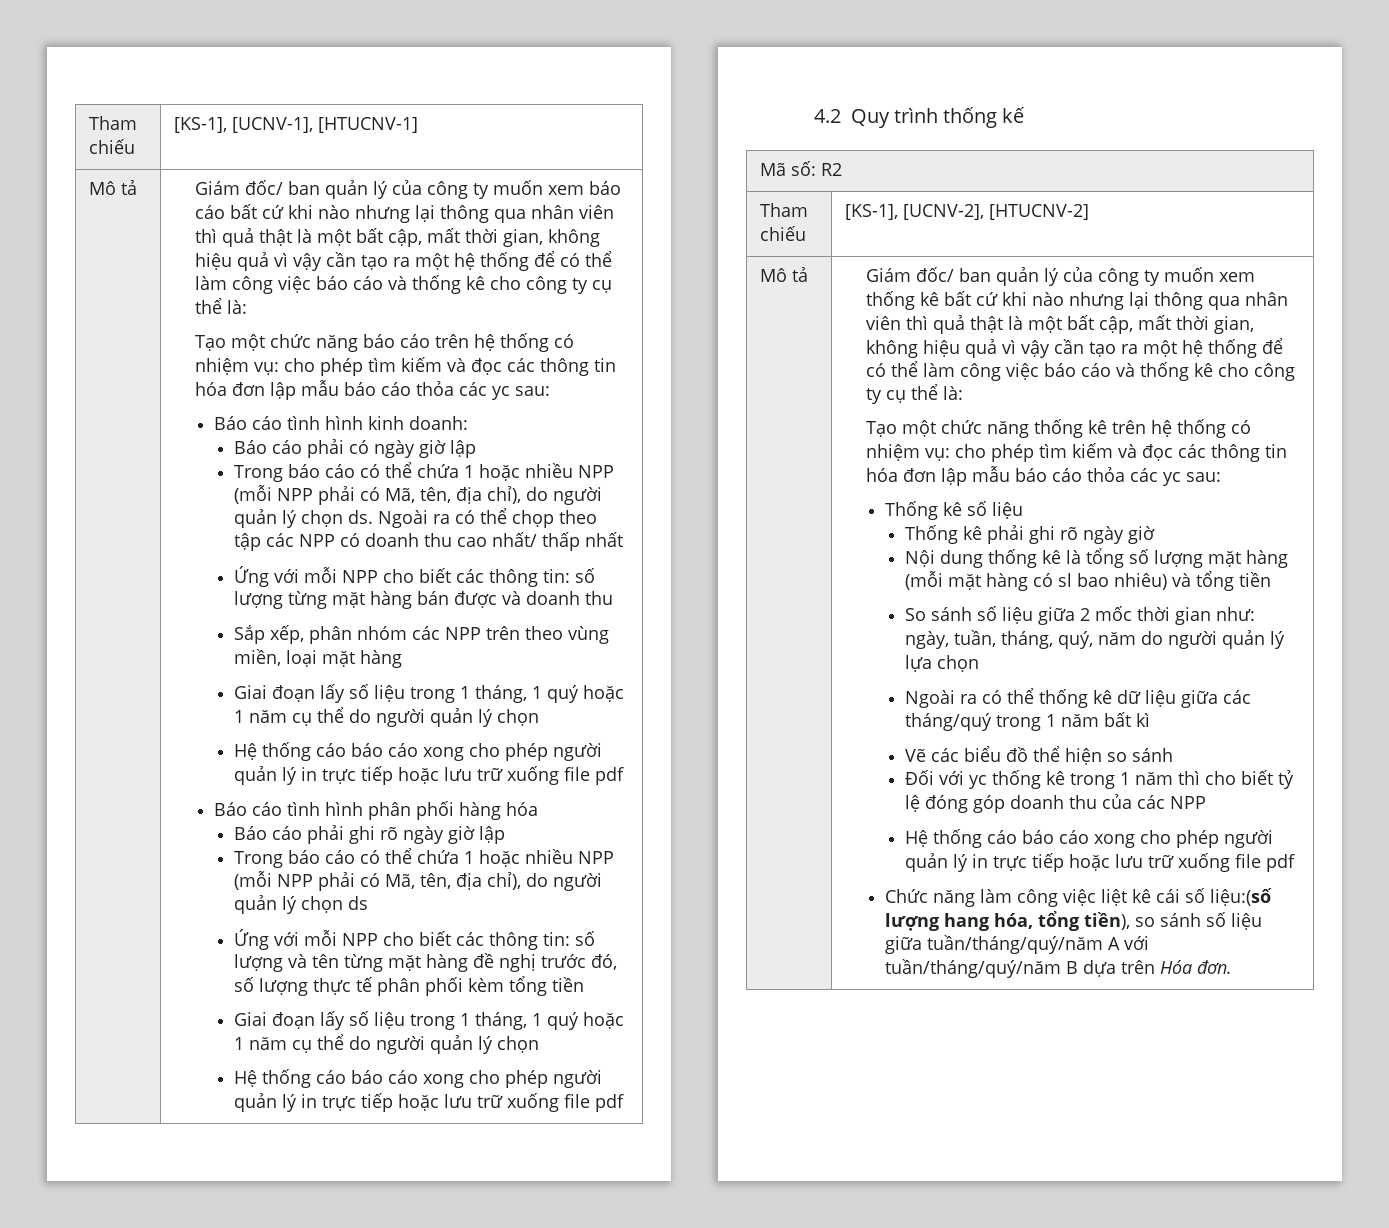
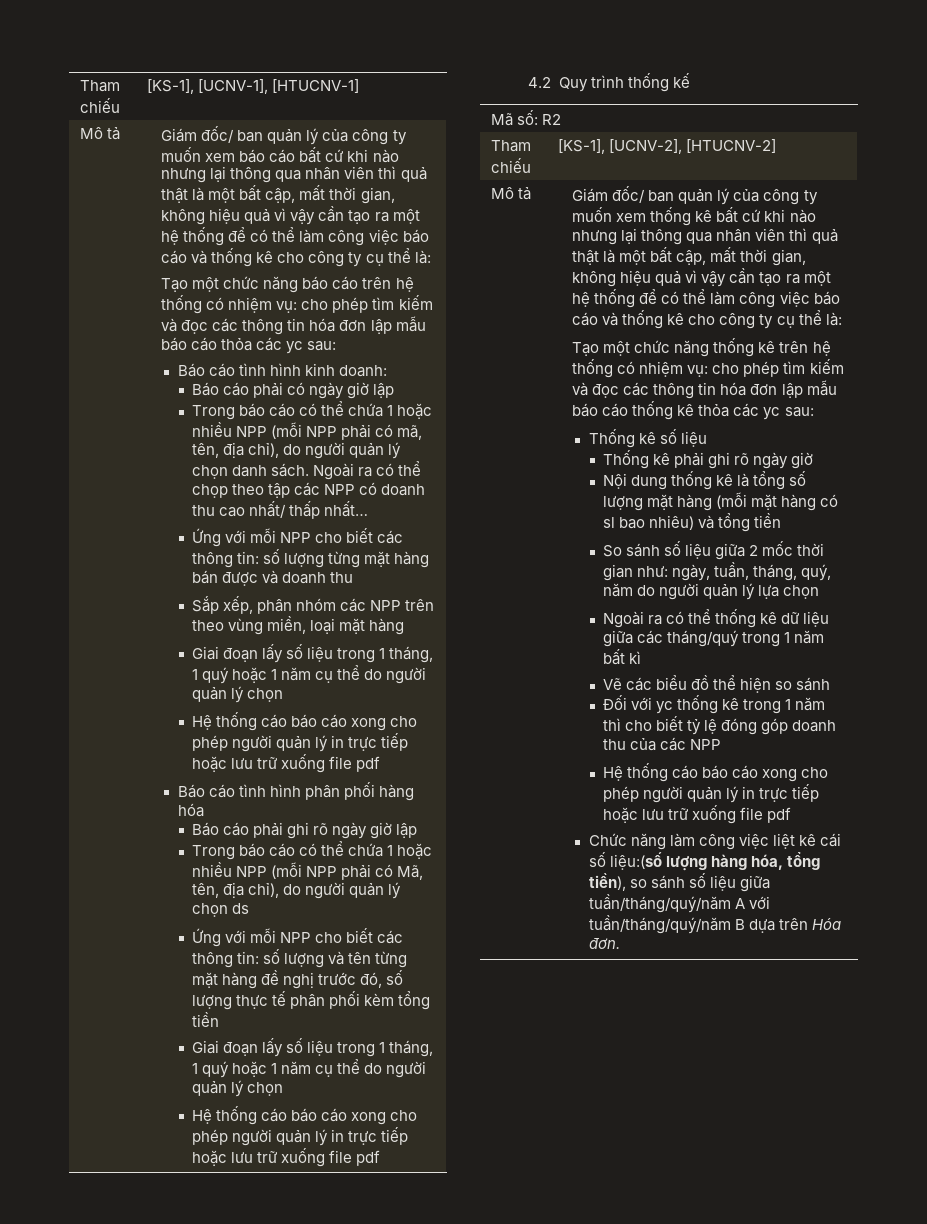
[385,486,603,505] [234,509,374,528] Mã, tên, địa chỉ), do người quản lý chọn ds. -> [397,425,423,440] [192,442,402,459] [192,463,310,479] mã, tên, địa chỉ), do người quản lý chọn danh sách.
[585,532,624,547] nhất -> [324,501,369,517] nhất…
(1082, 475) none -> [632,401,695,420] thống kê
[943,913,989,931] hang -> [710,854,747,870] hàng

